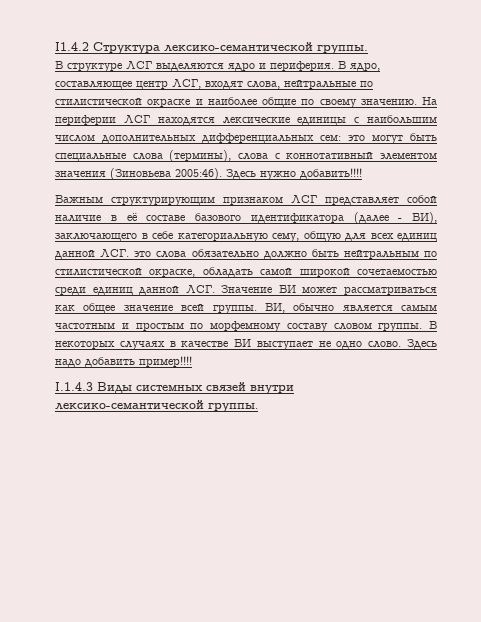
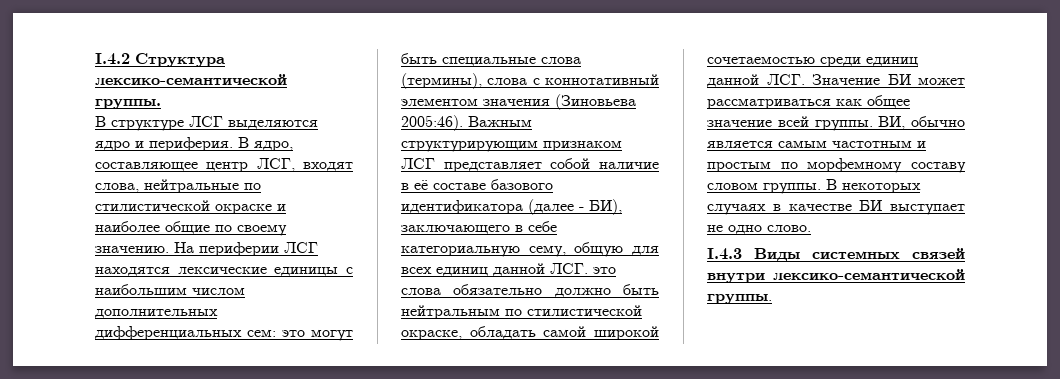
[55,42,89,51] I1.4.2 -> [95,53,130,65] I.4.2
[226,168,362,180] Здесь нужно добавить!!!! // -> (463, 123) none
[406,339,437,349] [55,356,192,367] [55,382,93,391] Здесь надо добавить пример!!!! // I.1.4.3 -> [707,248,742,260] // I.4.3

